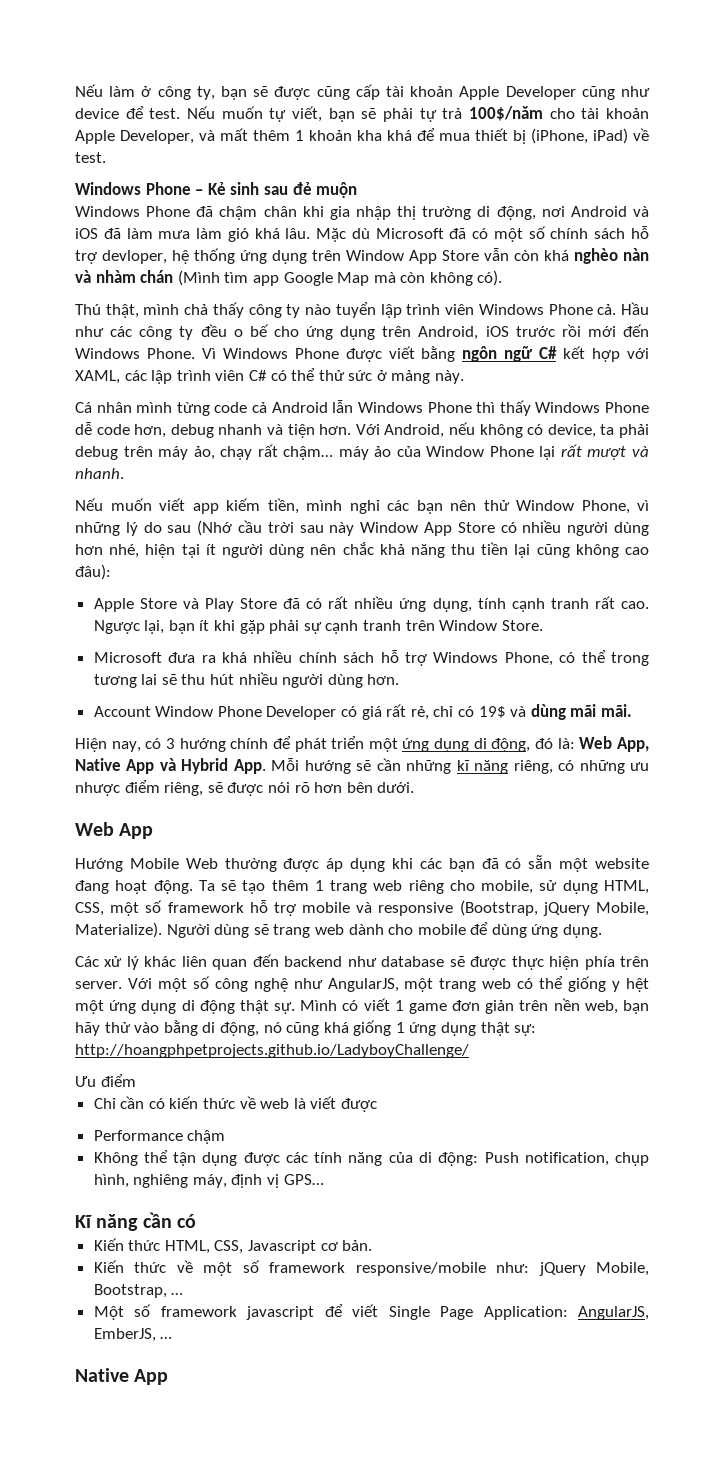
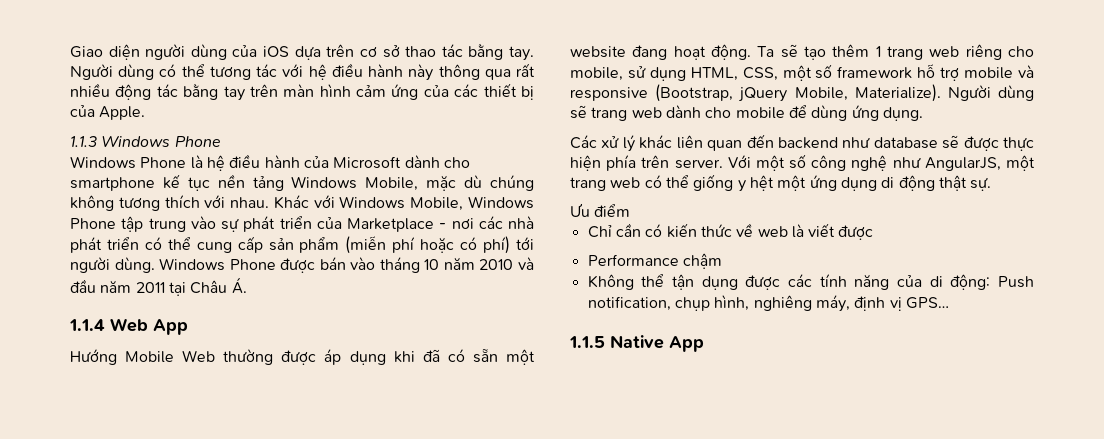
[75,84,650,100] [75,106,650,122] [75,128,649,144] [75,152,106,163] [75,182,358,198] [75,206,650,220] [75,226,649,242] [75,248,649,264] [75,270,503,286] [75,302,649,318] [75,324,649,340] [75,346,649,362] [75,368,465,384] [75,400,649,416] [75,422,650,438] [75,444,649,460] [75,468,124,479] [75,498,649,514] [75,520,649,536] [75,542,649,558] [75,564,111,580] [93,596,649,612] [93,620,543,634] [93,650,649,666] [93,672,400,688] [93,704,632,720] [75,736,649,752] [75,758,649,774] [75,780,415,796] Nếu làm ở công ty, bạn sẽ được cũng cấp tài khoản Apple Developer cũng như device để test. Nếu muốn tự viết, bạn sẽ phải tự trả 100$/năm cho tài khoản Apple Developer, và mất thêm 1 khoản kha khá để mua thiết bị (iPhone, iPad) về test. // Windows Phone – Kẻ sinh sau đẻ muộn // Windows Phone đã chậm chân khi gia nhập thị trường di động, nơi Android và iOS đã làm mưa làm gió khá lâu. Mặc dù Microsoft đã có một số chính sách hỗ trợ devloper, hệ thống ứng dụng trên Window App Store vẫn còn khá nghèo nàn và nhàm chán (Mình tìm app Google Map mà còn không có). // Thú thật, mình chả thấy công ty nào tuyển lập trình viên Windows Phone cả. Hầu như các công ty đều o bế cho ứng dụng trên Android, iOS trước rồi mới đến Windows Phone. Vì Windows Phone được viết bằng ngôn ngữ C# kết hợp với XAML, các lập trình viên C# có thể thử sức ở mảng này. // Cá nhân mình từng code cả Android lẫn Windows Phone thì thấy Windows Phone dễ code hơn, debug nhanh và tiện hơn. Với Android, nếu không có device, ta phải debug trên máy ảo, chạy rất chậm… máy ảo của Window Phone lại rất mượt và nhanh. // Nếu muốn viết app kiếm tiền, mình nghỉ các bạn nên thử Window Phone, vì những lý do sau (Nhớ cầu trời sau này Window App Store có nhiều người dùng hơn nhé, hiện tại ít người dùng nên chắc khả năng thu tiền lại cũng không cao đâu): // Apple Store và Play Store đã có rất nhiều ứng dụng, tính cạnh tranh rất cao. Ngược lại, bạn ít khi gặp phải sự cạnh tranh trên Window Store. // Microsoft đưa ra khá nhiều chính sách hỗ trợ Windows Phone, có thể trong tương lai sẽ thu hút nhiều người dùng hơn. // Account Window Phone Developer có giá rất rẻ, chỉ có 19$ và dùng mãi mãi. // Hiện nay, có 3 hướng chính để phát triển một ứng dụng di động, đó là: Web App, Native App và Hybrid App. Mỗi hướng sẽ cần những kĩ năng riêng, có những ưu nhược điểm riêng, sẽ được nói rõ hơn bên dưới. // -> [70,43,535,61] [70,63,535,81] [70,83,534,101] [70,105,146,120] [70,136,221,147] [70,154,470,171] [70,174,535,191] [70,195,534,211] [70,216,534,232] [70,236,534,254] [70,257,535,273] [70,277,247,296] [69,319,105,331] Giao diện người dùng của iOS dựa trên cơ sở thao tác bằng tay. Người dùng có thể tương tác với hệ điều hành này thông qua rất nhiều động tác bằng tay trên màn hình cảm ứng của các thiết bị của Apple. // 1.1.3 Windows Phone // Windows Phone là hệ điều hành của Microsoft dành cho smartphone kế tục nền tảng Windows Mobile, mặc dù chúng không tương thích với nhau. Khác với Windows Mobile, Windows Phone tập trung vào sự phát triển của Marketplace - nơi các nhà phát triển có thể cung cấp sản phẩm (miễn phí hoặc có phí) tới người dùng. Windows Phone được bán vào tháng 10 năm 2010 và đầu năm 2011 tại Châu Á. // 1.1.4
[419,858,475,872] các bạn -> (415, 357) none
[300,998,650,1014] [75,1020,537,1036] [75,1044,469,1058] Mình có viết 1 game đơn giản trên nền web, bạn hãy thử vào bằng di động, nó cũng khá giống 1 ứng dụng thật sự: http://hoangphpetprojects.github.io/LadyboyChallenge/ -> (992, 184) none
[75,1212,196,1231] [93,1238,373,1254] [93,1260,649,1276] [93,1284,184,1298] [93,1304,649,1320] [93,1328,173,1342] Kĩ năng cần có // Kiến thức HTML, CSS, Javascript cơ bản. // Kiến thức về một số framework responsive/mobile như: jQuery Mobile, Bootstrap, … // Một số framework javascript để viết Single Page Application: AngularJS, EmberJS, … // -> [569,336,605,348] 1.1.5

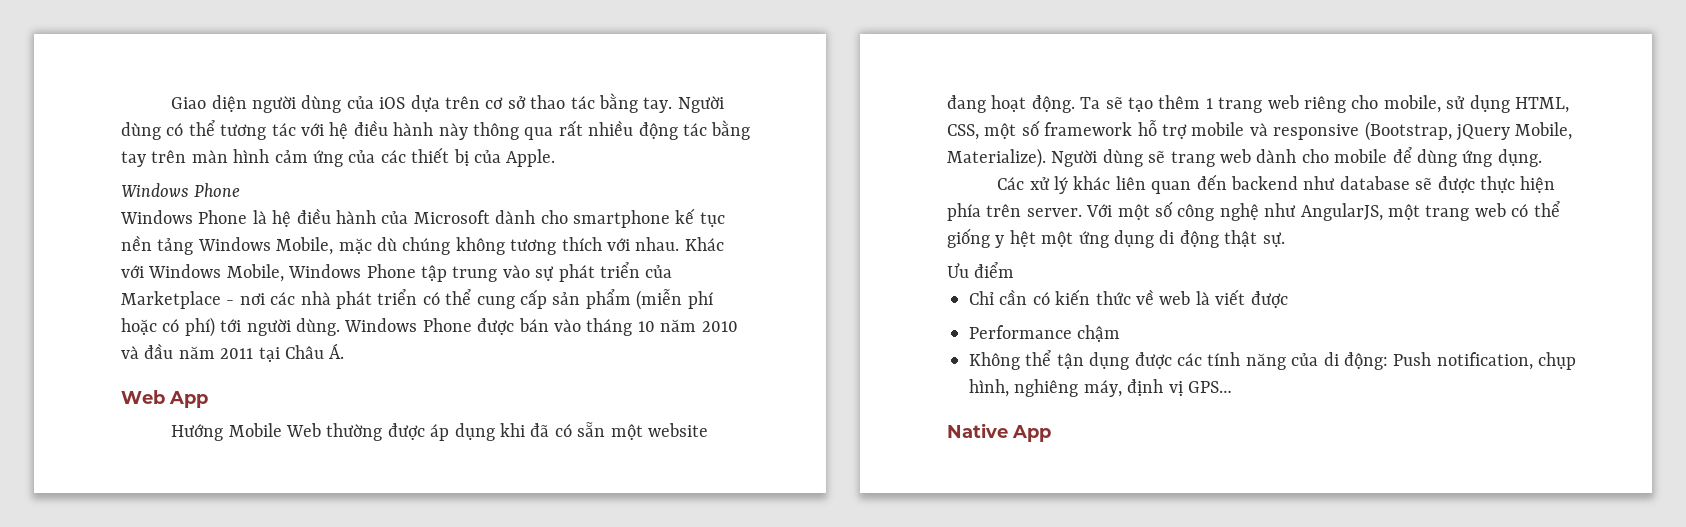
[70,136,97,147] 1.1.3 -> (556, 158) none
[69,319,105,331] 1.1.4 -> (345, 351) none
[569,336,605,348] 1.1.5 -> (1232, 387) none

